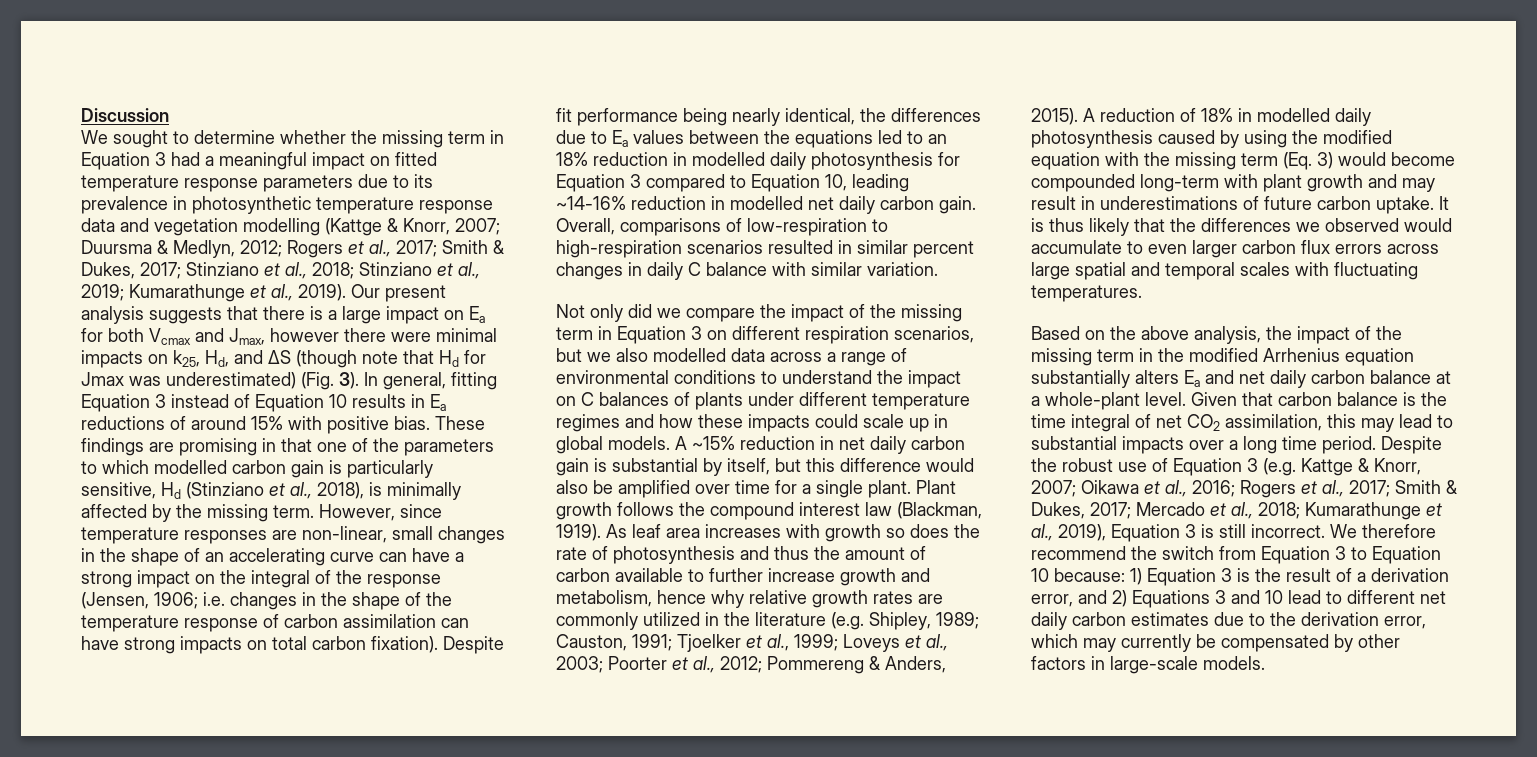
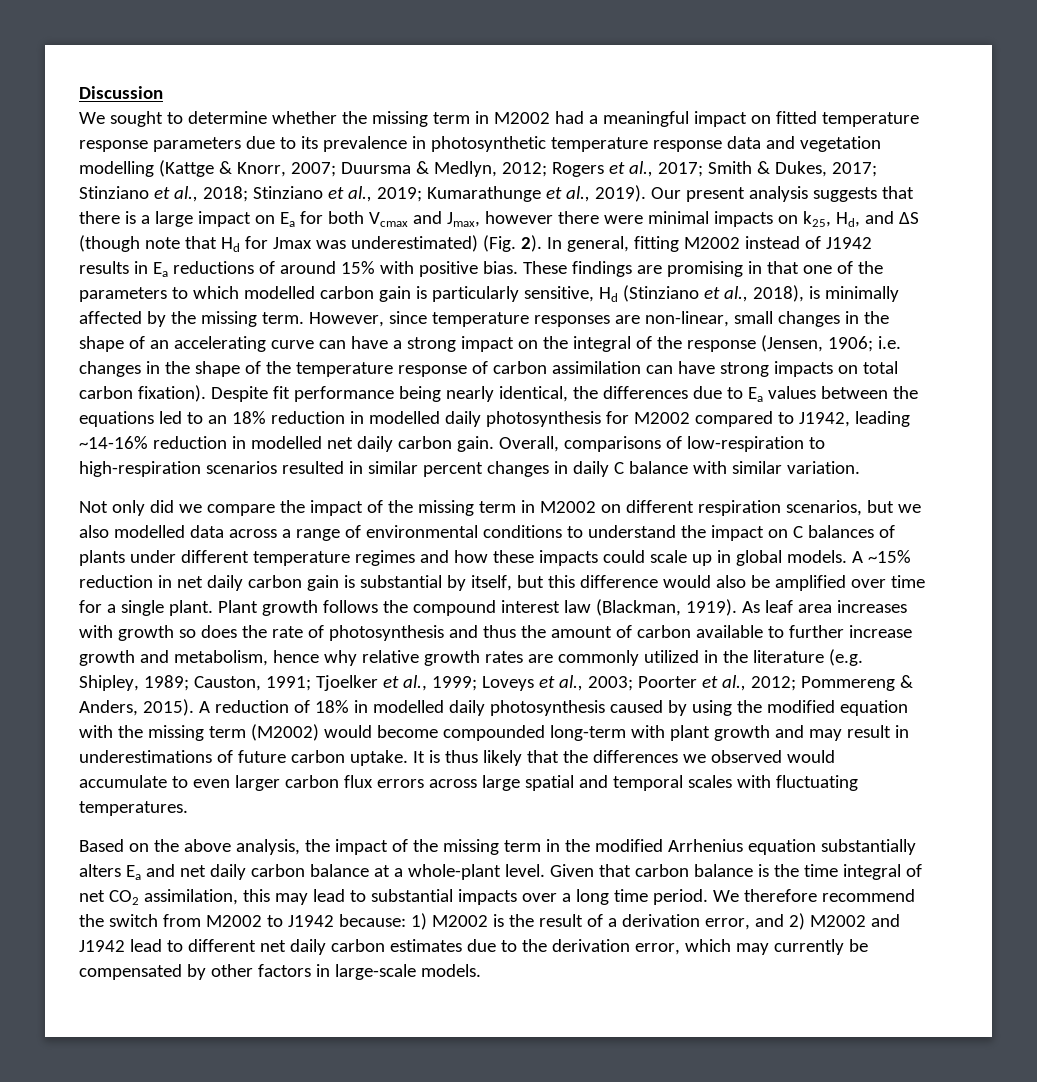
[81,152,166,170] Equation 3 -> [493,112,550,124] M2002
[339,372,359,389] 3). -> [520,235,542,252] 2).
[81,394,347,412] Equation 3 instead of Equation 10 -> [683,236,872,249] M2002 instead of J1942
[556,174,847,192] Equation 3 compared to Equation 10, -> [633,411,850,427] M2002 compared to J1942,
[617,326,702,344] Equation 3 -> [539,501,596,513] M2002
[1283,152,1333,170] (Eq. 3) -> [250,724,319,741] (M2002)
[1381,436,1442,454] [1031,458,1421,476] [1031,480,1457,498] [1031,502,1442,520] [1031,524,1325,542] Despite the robust use of Equation 3 (e.g. Kattge & Knorr, 2007; Oikawa et al., 2016; Rogers et al., 2017; Smith & Dukes, 2017; Mercado et al., 2018; Kumarathunge et al., 2019), Equation 3 is still incorrect. -> (708, 897) none
[1261,546,1441,564] [1031,568,1232,586] Equation 3 to Equation 10 because: 1) Equation 3 -> [205,913,488,930] M2002 to J1942 because: 1) M2002
[1132,590,1283,608] Equations 3 and 10 -> [809,914,900,927] [79,940,125,952] M2002 and J1942

